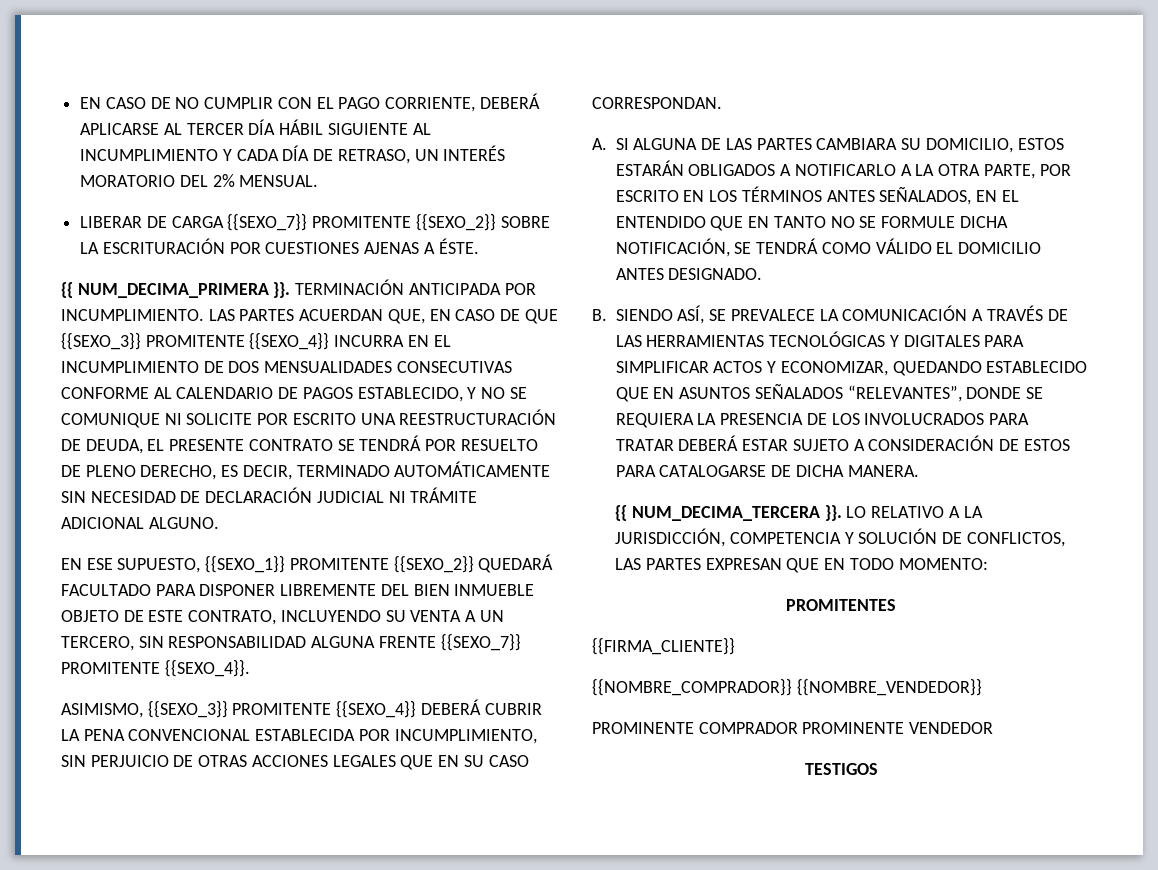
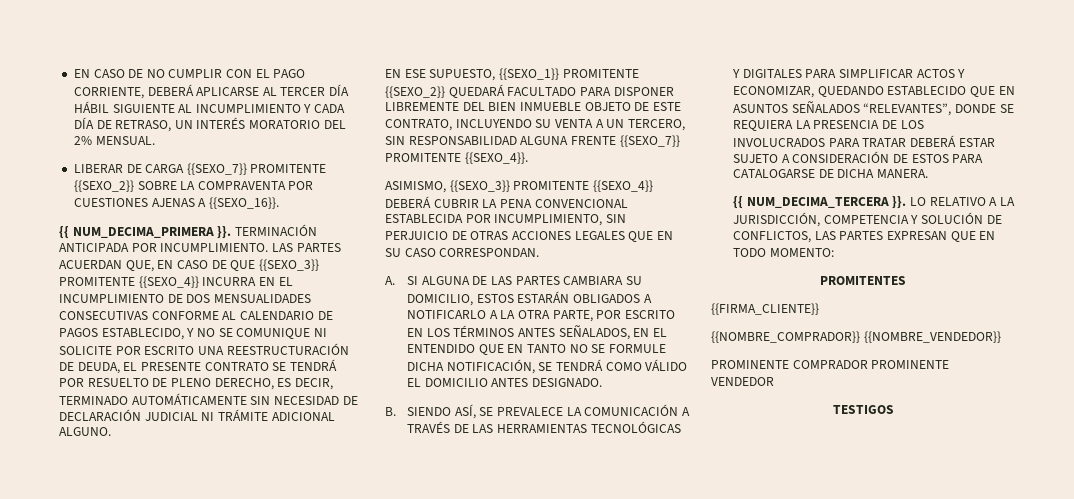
[102,238,225,254] ESCRITURACIÓN -> [197,181,286,190] COMPRAVENTA
[438,238,479,254] ÉSTE. -> [208,197,279,209] {{SEXO_16}}.

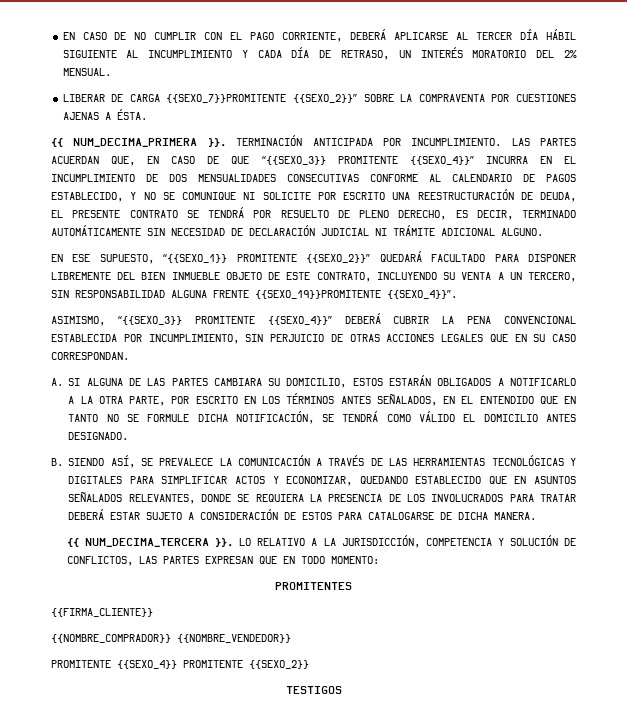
[186,163,327,175] [73,180,134,192] {{SEXO_7}} PROMITENTE {{SEXO_2}} -> [166,94,357,103] {{SEXO_7}}PROMITENTE {{SEXO_2}}”
[208,197,279,209] {{SEXO_16}}. -> [116,109,147,120] ÉSTA.
[258,259,319,271] [59,276,199,288] {{SEXO_3}} PROMITENTE {{SEXO_4}} -> [261,156,474,165] “{{SEXO_3}} PROMITENTE {{SEXO_4}}”
[498,68,639,80] [385,86,445,98] {{SEXO_1}} PROMITENTE {{SEXO_2}} -> [163,254,371,263] “{{SEXO_1}} PROMITENTE {{SEXO_2}}”
[619,135,680,147] [385,152,528,164] [385,180,653,193] {{SEXO_7}} PROMITENTE {{SEXO_4}}. // ASIMISMO, {{SEXO_3}} PROMITENTE {{SEXO_4}} -> [255,290,457,299] [51,316,332,326] {{SEXO_19}}PROMITENTE {{SEXO_4}}”. // ASIMISMO, “{{SEXO_3}} PROMITENTE {{SEXO_4}}”
[863,103,952,116] “RELEVANTES”, -> [128,494,195,504] RELEVANTES,
[711,360,950,369] [711,377,774,386] PROMINENTE COMPRADOR PROMINENTE VENDEDOR -> [51,660,309,669] PROMITENTE {{SEXO_4}} PROMITENTE {{SEXO_2}}

